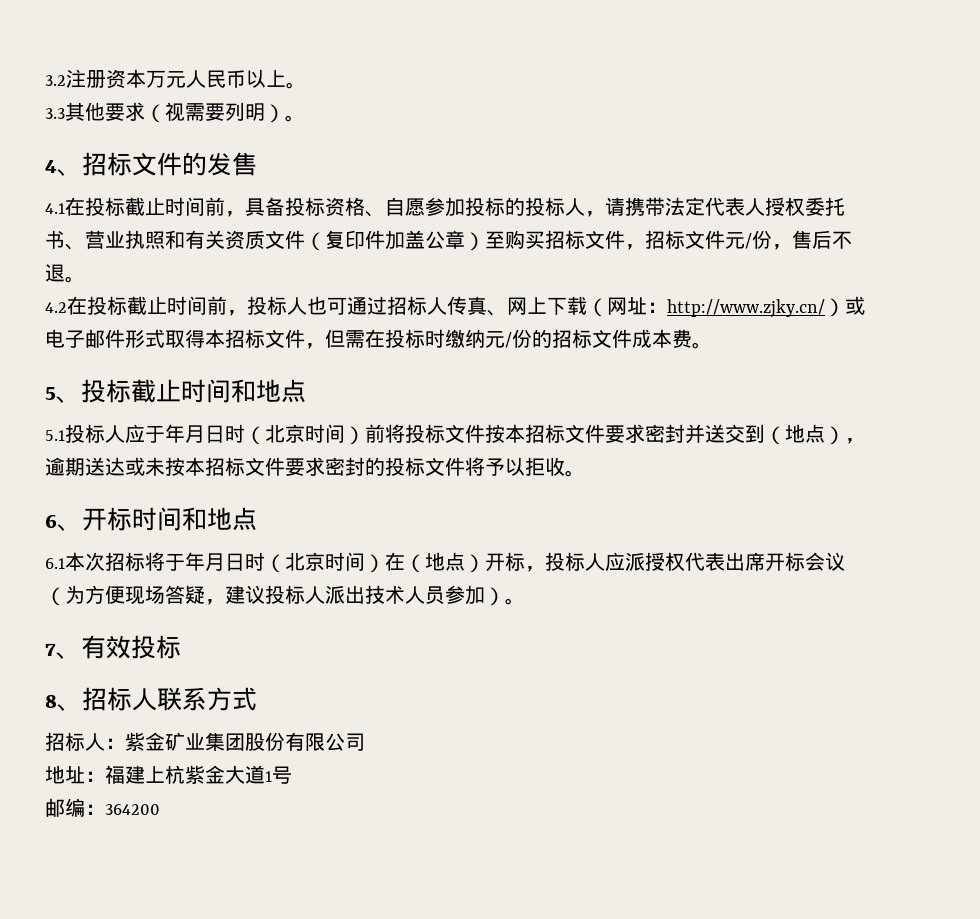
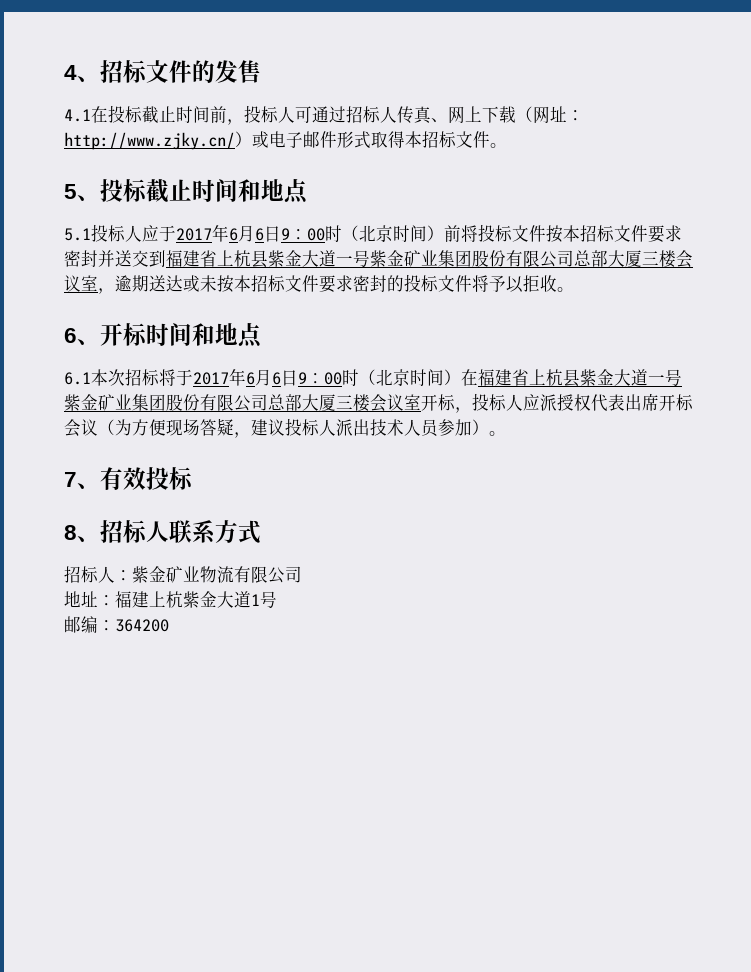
[45,69,306,89] [45,102,305,123] 3.2注册资本万元人民币以上。 // 3.3其他要求（视需要列明）。 // -> (64, 72) none
[245,197,845,217] [45,230,852,251] [45,264,85,283] [45,296,327,316] 具备投标资格、自愿参加投标的投标人，请携带法定代表人授权委托书、营业执照和有关资质文件（复印件加盖公章）至购买招标文件，招标文件元/份，售后不退。 // 4.2在投标截止时间前，投标人也 -> [244,105,295,123] 投标人
[305,329,692,349] ，但需在投标时缴纳元/份的招标文件成本费 -> (490, 139) none
[165,424,225,443] 年月日 -> [176,224,325,242] 2017年6月6日9：00
[765,424,845,445] （地点） -> [166,250,693,268] [64,275,98,292] 福建省上杭县紫金大道一号紫金矿业集团股份有限公司总部大厦三楼会议室
[185,552,485,573] 年月日时（北京时间）在（地点） -> [193,368,682,387] [64,394,421,412] 2017年6月6日9：00时（北京时间）在福建省上杭县紫金大道一号紫金矿业集团股份有限公司总部大厦三楼会议室
[205,732,285,751] 集团股份 -> [200,566,234,583] 物流

